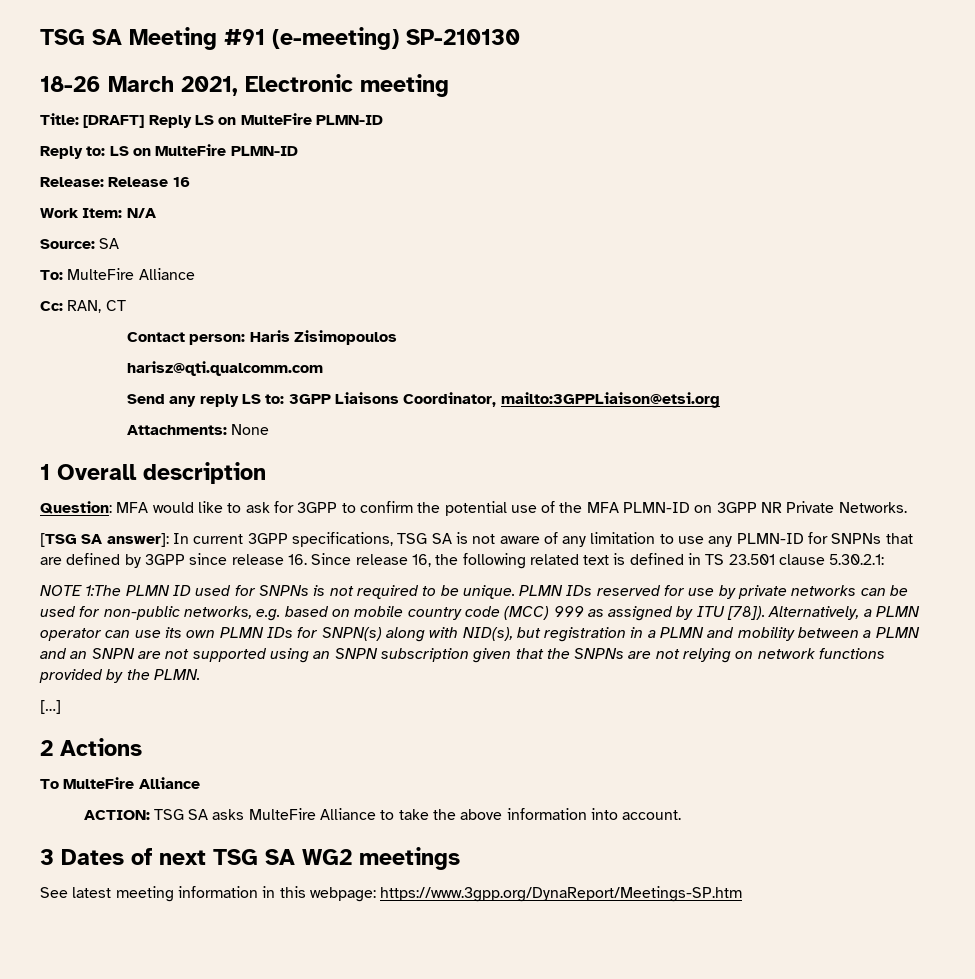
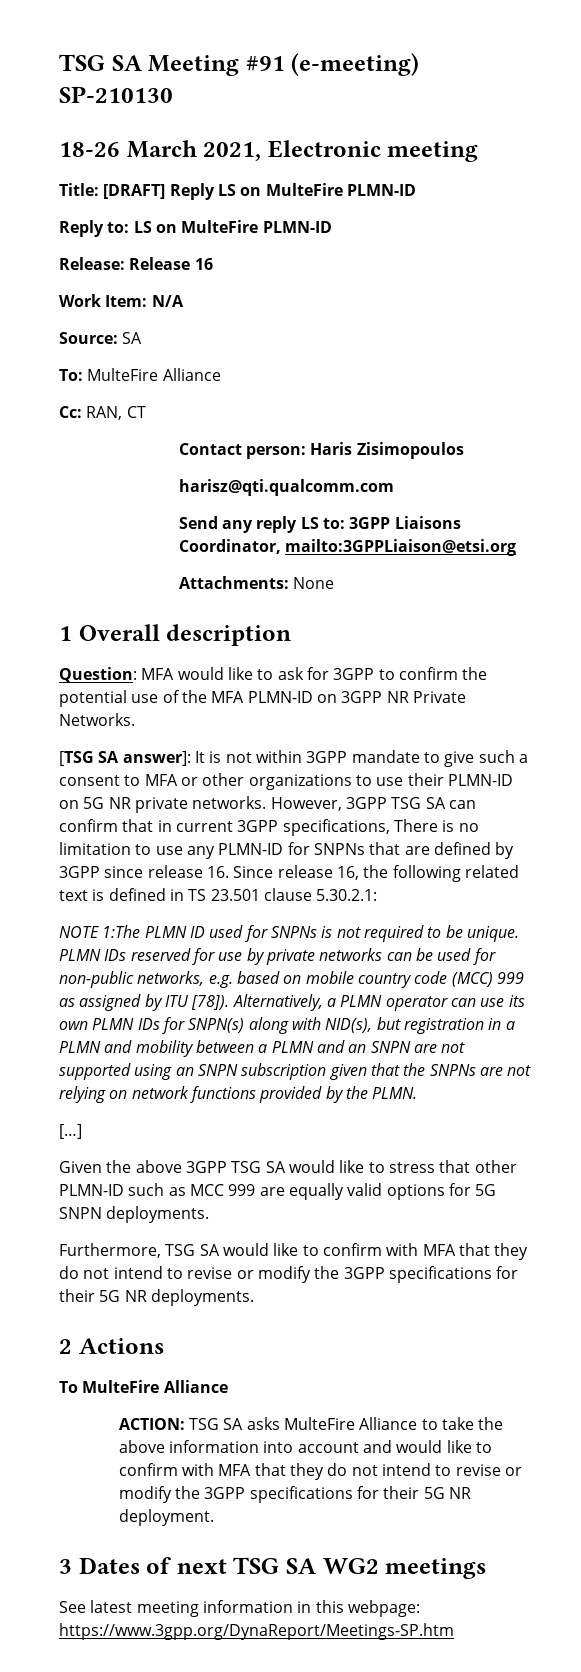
[172,532,587,547] In current 3GPP specifications, TSG SA is not aware of any -> [194,750,528,767] [59,773,513,790] [59,796,476,813] [59,819,479,836] It is not within 3GPP mandate to give such a consent to MFA or other organizations to use their PLMN-ID on 5G NR private networks. However, 3GPP TSG SA can confirm that in current 3GPP specifications, There is no
(61, 707) none -> [59,1160,517,1173] [59,1183,497,1200] [59,1206,210,1223] [59,1243,529,1260] [59,1266,519,1283] [59,1289,254,1306] // Given the above 3GPP TSG SA would like to stress that other PLMN-ID such as MCC 999 are equally valid options for 5G SNPN deployments. // Furthermore, TSG SA would like to confirm with MFA that they do not intend to revise or modify the 3GPP specifications for their 5G NR deployments.
[622,810,682,820] account. -> [297,1440,493,1453] [118,1463,523,1480] [118,1486,472,1503] [118,1509,214,1526] account and would like to confirm with MFA that they do not intend to revise or modify the 3GPP specifications for their 5G NR deployment.

